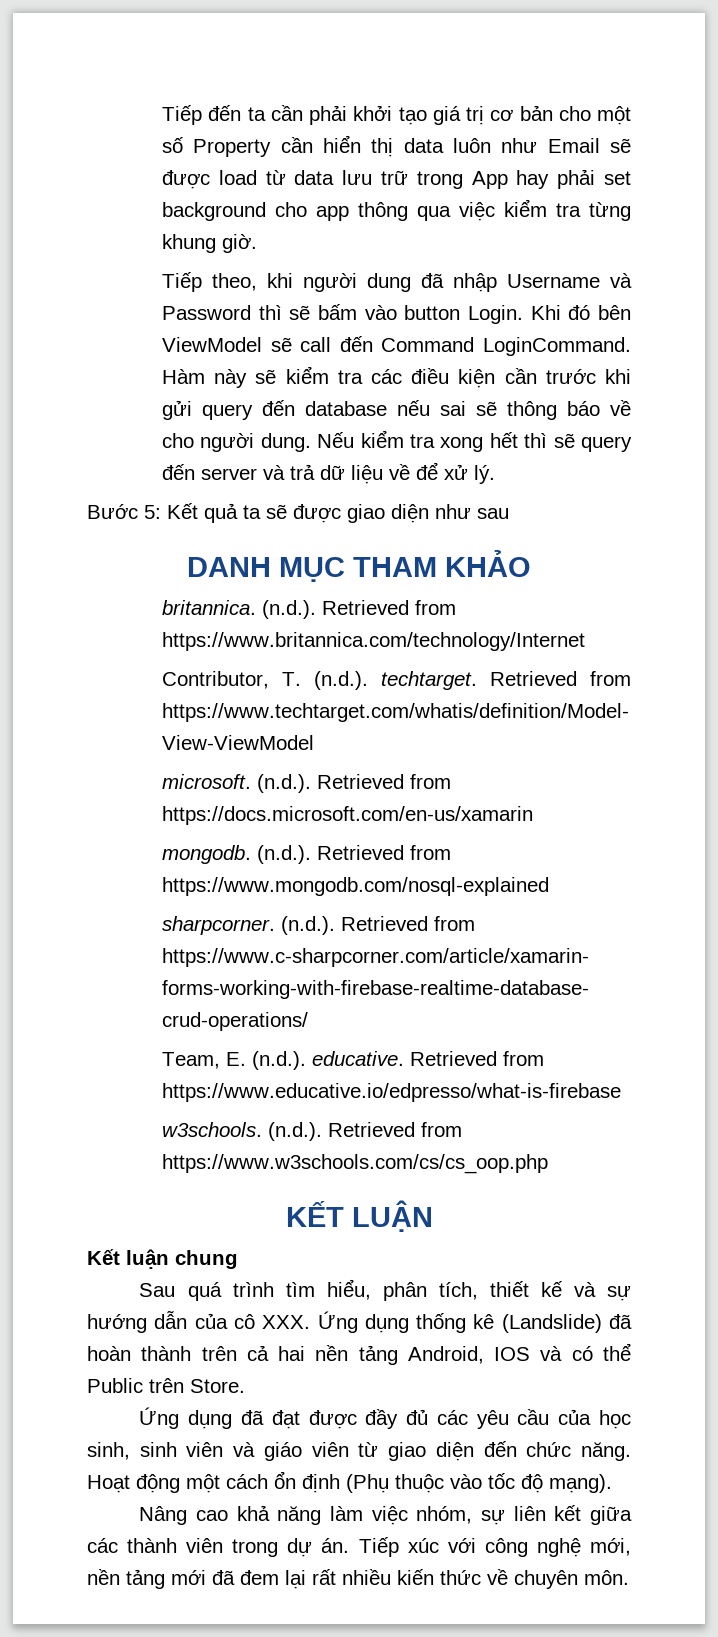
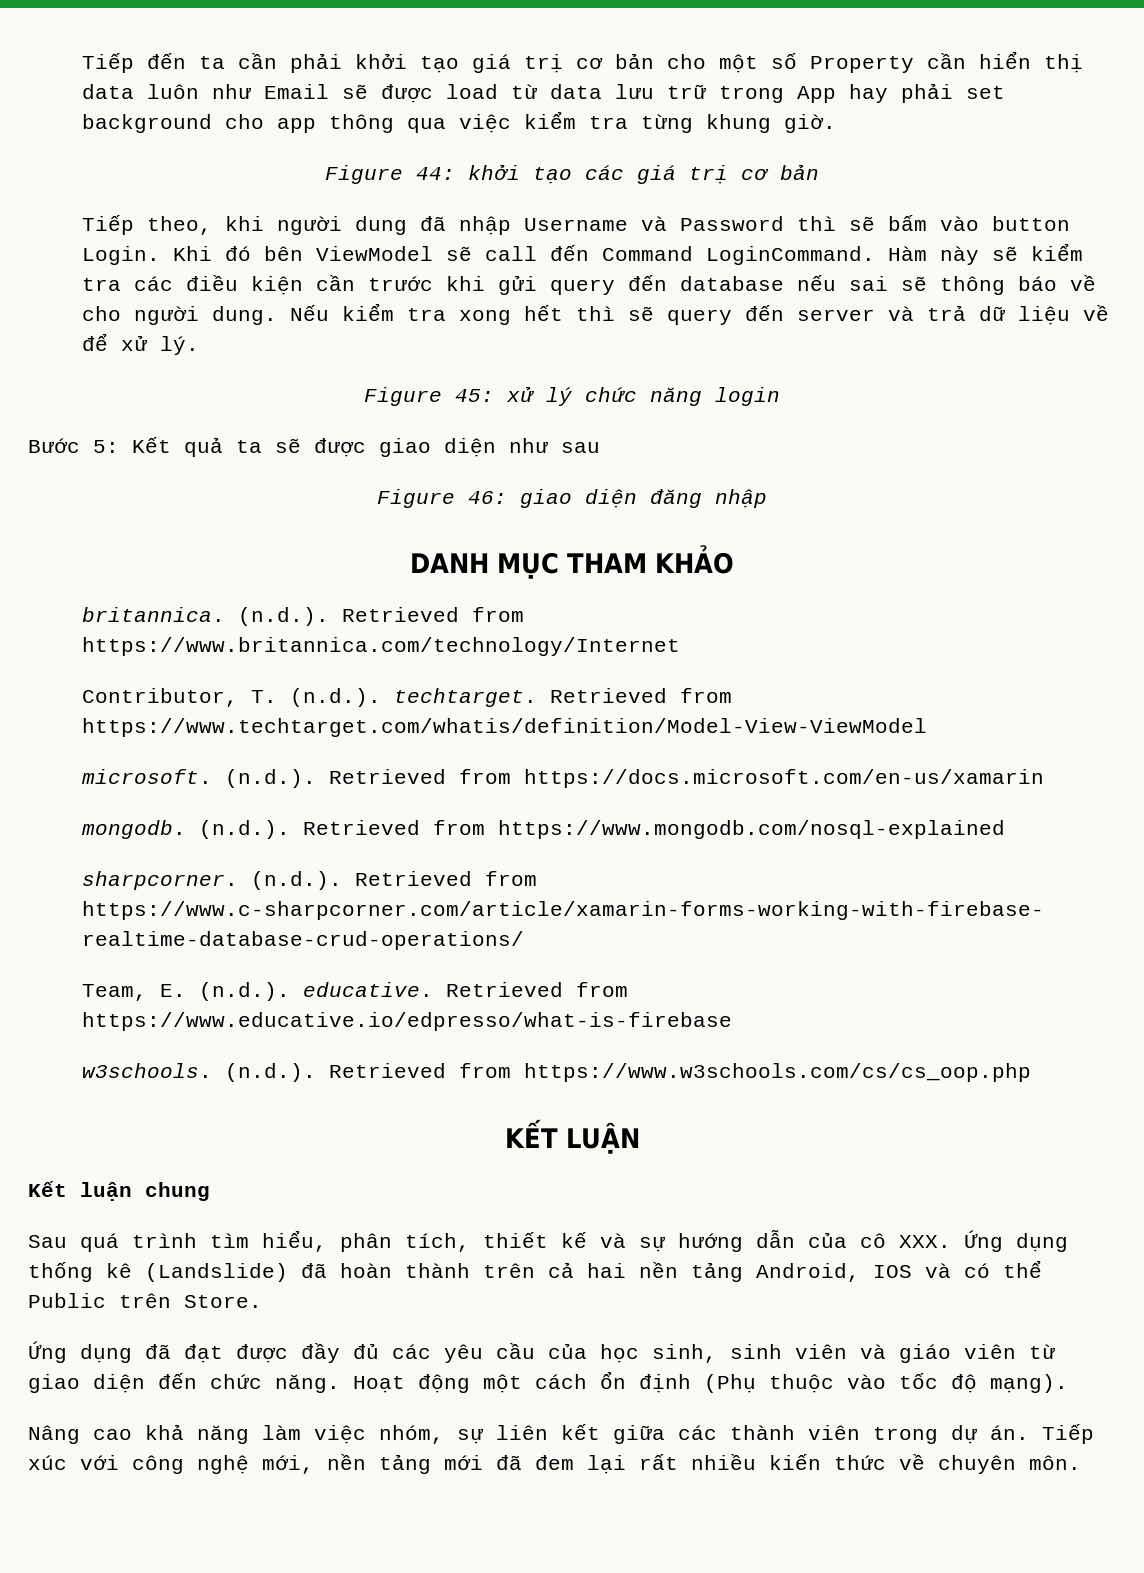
(257, 243) none -> [325,164,819,184] // Figure 44: khởi tạo các giá trị cơ bản
(495, 474) none -> [364,386,780,406] // Figure 45: xử lý chức năng login
(509, 513) none -> [377,489,767,508] // Figure 46: giao diện đăng nhập

